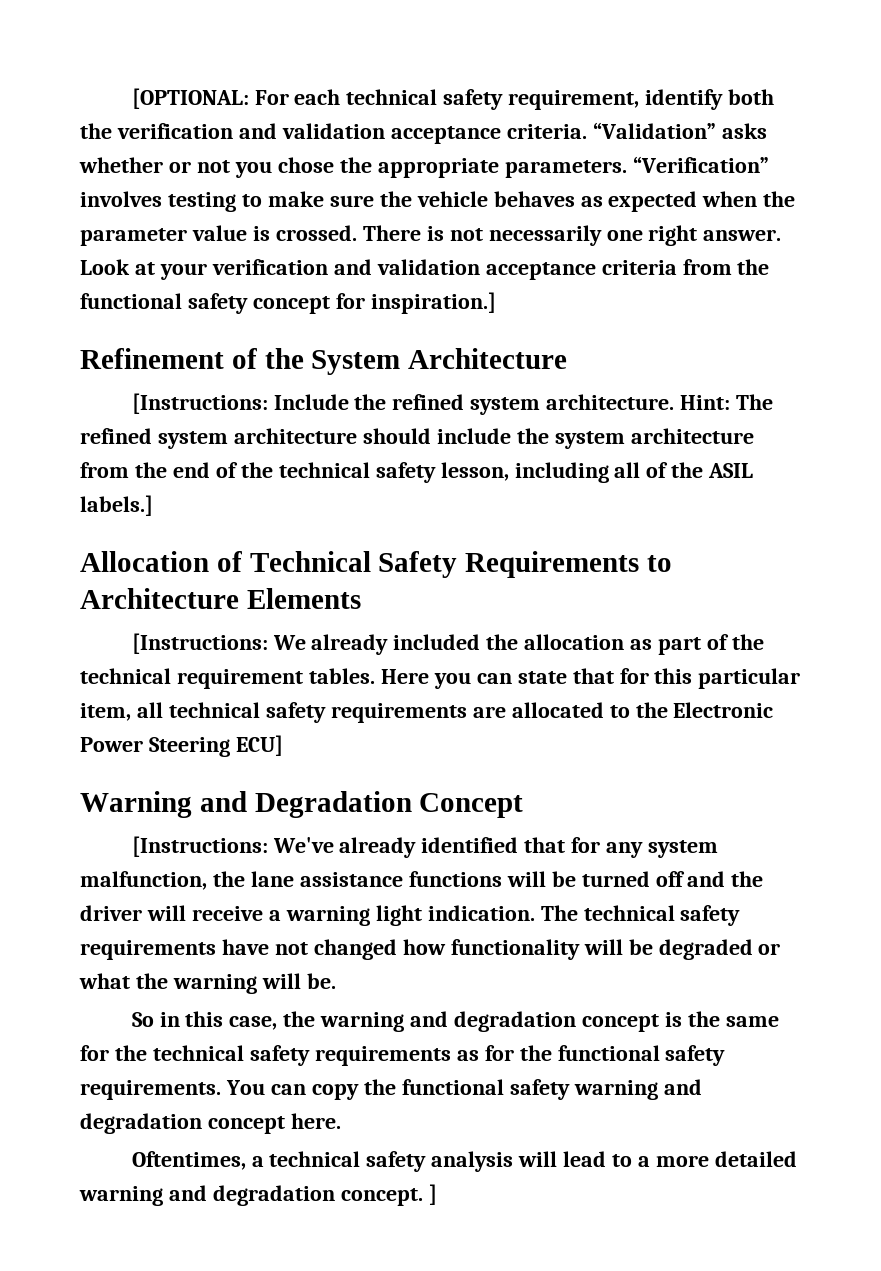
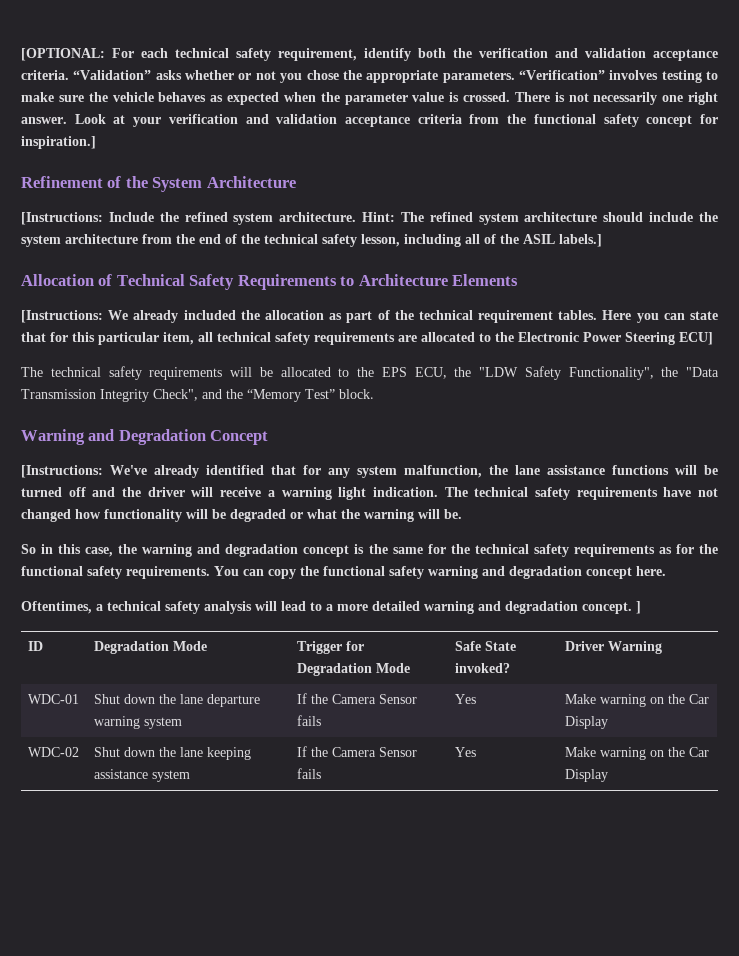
(283, 745) none -> [21,366,719,380] [21,389,374,402] // The technical safety requirements will be allocated to the EPS ECU, the "LDW Safety Functionality", the "Data Transmission Integrity Check", and the “Memory Test” block.
(437, 1194) none -> [28,641,44,651] [94,641,208,654] [297,641,365,654] [297,663,411,676] [455,641,517,651] [455,663,511,673] [565,641,663,654] [28,694,80,704] [94,694,261,707] [94,716,183,729] [297,693,418,704] [297,715,322,726] [455,694,477,704] [565,694,710,707] [565,716,609,729] [28,747,80,757] [94,747,252,760] [94,769,191,782] [297,746,418,757] [297,768,322,779] [455,747,477,757] [565,747,710,760] [565,769,609,782] // ID | Degradation Mode | Trigger for Degradation Mode | Safe State invoked? | Driver Warning // WDC-01 | Shut down the lane departure warning system | If the Camera Sensor fails | Yes | Make warning on the Car Display // WDC-02 | Shut down the lane keeping assistance system | If the Camera Sensor fails | Yes | Make warning on the Car Display

